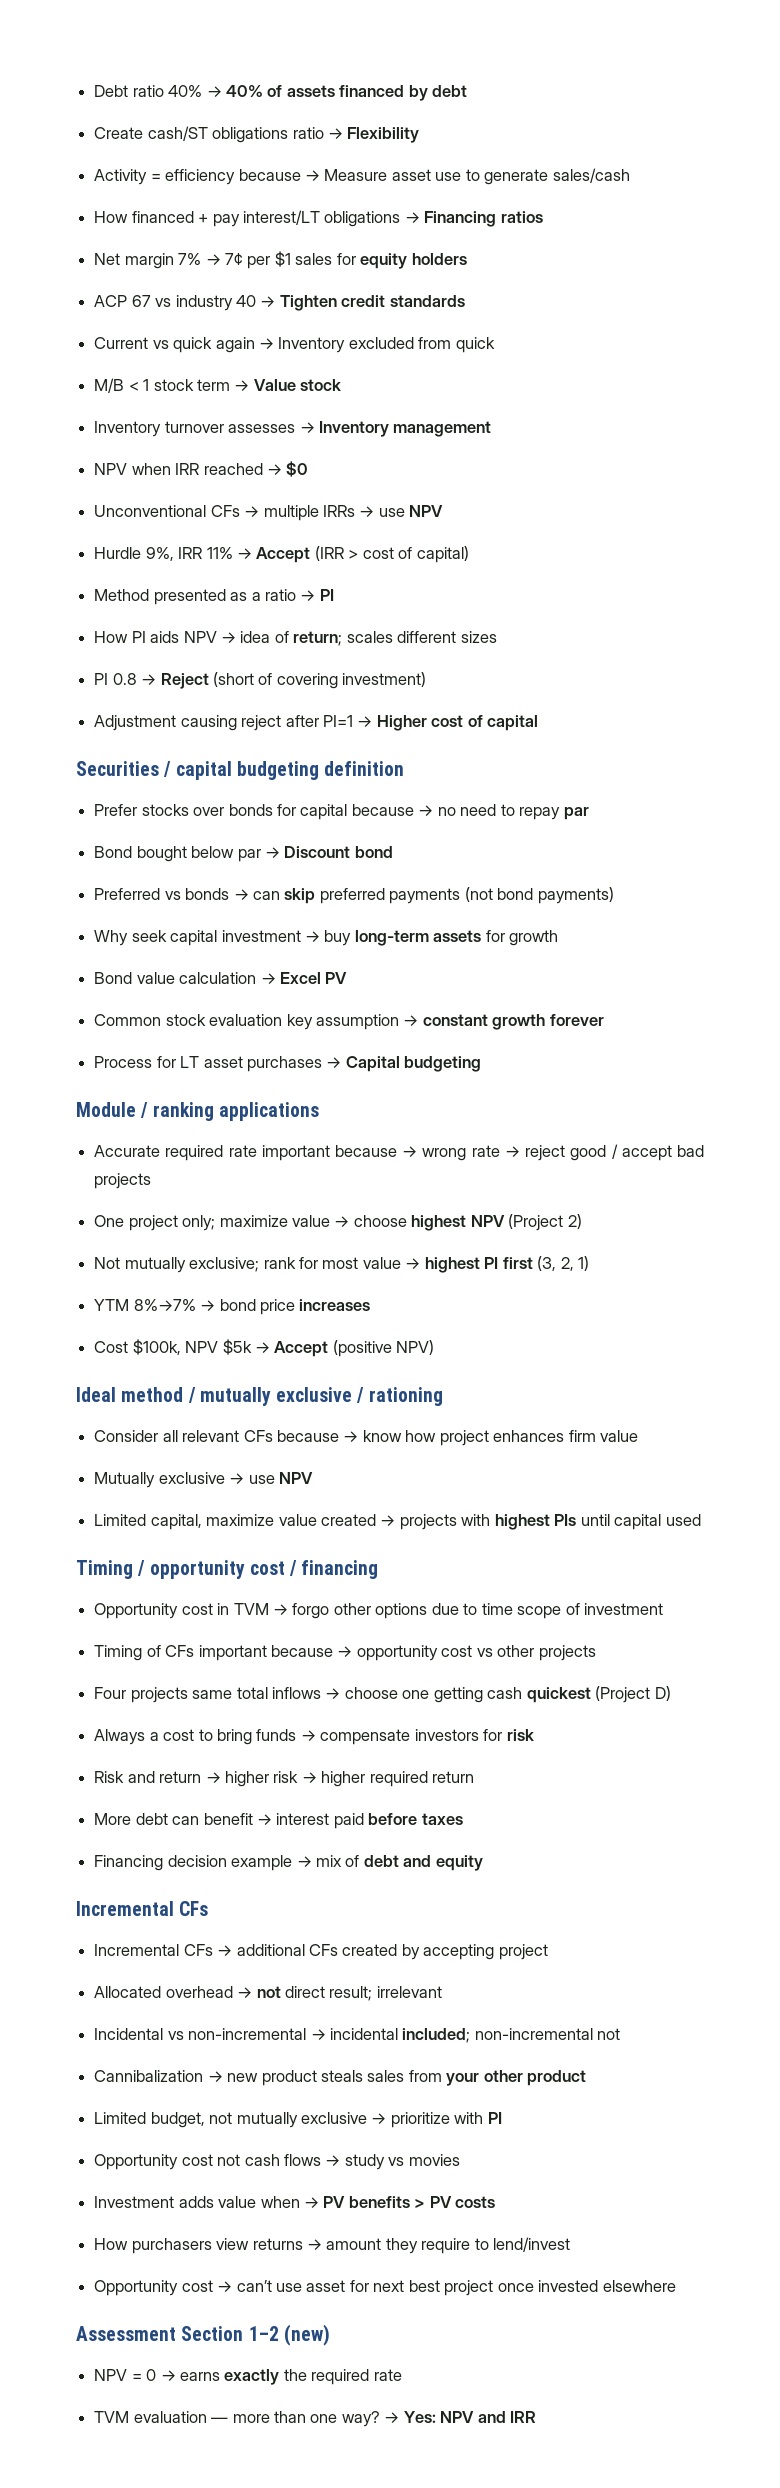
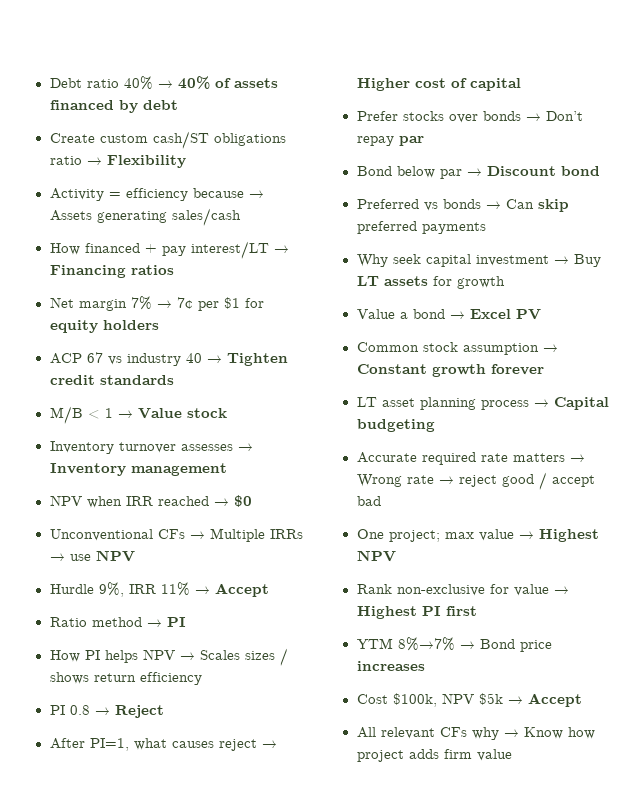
(144, 133) none -> [99,134,148,143] custom
[324,169,549,185] Measure asset use to generate -> [49,210,167,223] Assets generating
[324,211,401,227] obligations -> (269, 250) none
[295,253,333,265] sales -> (240, 303) none
[94,337,495,353] // Current vs quick again → Inventory excluded from quick -> (174, 380) none
[153,379,230,391] stock term -> (113, 413) none
[263,505,319,521] multiple -> [209,528,265,542] Multiple
[314,546,469,563] [94,589,296,605] (IRR > cost of capital) // Method presented as a ratio -> [49,617,142,627] // Ratio method
[150,631,180,643] aids -> [104,650,138,663] helps
[240,631,497,646] [94,672,427,689] [94,715,353,731] idea of return; scales different sizes // PI 0.8 → Reject (short of covering investment) // Adjustment causing reject after PI=1 -> [199,648,288,666] [49,672,202,685] [49,705,164,718] [49,738,257,751] Scales sizes / shows return efficiency // PI 0.8 → Reject // After PI=1, what causes reject
[76,761,405,780] // Securities / capital budgeting definition -> (521, 84) none
[276,804,515,820] for capital because → no need to -> [525,111,583,121] → Don’t
[136,846,187,862] bought -> (392, 171) none
[252,891,280,900] can -> [505,199,534,209] Can
[464,887,614,904] (not bond payments) -> (486, 228) none
[324,930,429,946] buy long-term -> [573,254,601,267] [356,276,379,286] Buy LT
[94,972,257,984] Bond value calculation -> [356,309,445,319] Value a bond
[209,1014,313,1030] evaluation key -> (458, 347) none
[422,1014,488,1026] constant -> [356,364,427,374] Constant
[94,1056,322,1072] Process for LT asset purchases -> [356,397,529,410] LT asset planning process
[76,1102,319,1121] // Module / ranking applications -> (435, 425) none
[261,1145,467,1161] important because → wrong -> [512,453,585,462] [356,474,402,487] matters → Wrong
[94,1173,152,1189] projects -> (381, 501) none
[128,1214,582,1231] [94,1257,480,1273] project only; maximize value → choose highest NPV (Project 2) // Not mutually exclusive; rank for most value → highest -> [388,529,599,542] [356,550,396,562] [356,584,569,596] [356,606,417,619] project; max value → Highest NPV // Rank non-exclusive for value → Highest
[537,1256,590,1271] (3, 2, 1) -> (477, 611) none
[219,1299,256,1311] bond -> [479,639,515,649] Bond
[332,1340,435,1357] [76,1387,443,1406] [94,1430,402,1442] (positive NPV) // Ideal method / mutually exclusive / rationing // Consider all relevant CFs because → know -> [356,727,563,740] // All relevant CFs why → Know
[493,1430,565,1442] enhances -> [408,749,439,759] adds
[94,1472,313,1488] [94,1514,701,1530] [76,1560,379,1579] [94,1603,664,1619] [94,1645,596,1661] [94,1686,671,1703] [94,1729,534,1745] [94,1771,475,1787] [94,1813,463,1829] [94,1855,483,1871] [76,1901,209,1916] [94,1944,548,1960] [94,1986,442,2001] [94,2028,621,2043] [94,2070,587,2086] [94,2112,502,2128] [94,2154,460,2170] [94,2196,496,2208] [94,2237,571,2254] [94,2280,676,2296] [76,2324,330,2346] [94,2369,402,2385] [94,2411,537,2427] // Mutually exclusive → use NPV // Limited capital, maximize value created → projects with highest PIs until capital used // Timing / opportunity cost / financing // Opportunity cost in TVM → forgo other options due to time scope of investment // Timing of CFs important because → opportunity cost vs other projects // Four projects same total inflows → choose one getting cash quickest (Project D) // Always a cost to bring funds → compensate investors for risk // Risk and return → higher risk → higher required return // More debt can benefit → interest paid before taxes // Financing decision example → mix of debt and equity // Incremental CFs // Incremental CFs → additional CFs created by accepting project // Allocated overhead → not direct result; irrelevant // Incidental vs non-incremental → incidental included; non-incremental not // Cannibalization → new product steals sales from your other product // Limited budget, not mutually exclusive → prioritize with PI // Opportunity cost not cash flows → study vs movies // Investment adds value when → PV benefits > PV costs // How purchasers view returns → amount they require to lend/invest // Opportunity cost → can’t use asset for next best project once invested elsewhere // Assessment Section 1–2 (new) // NPV = 0 → earns exactly the required rate // TVM evaluation — more than one way? → Yes: NPV and IRR -> (512, 755) none

